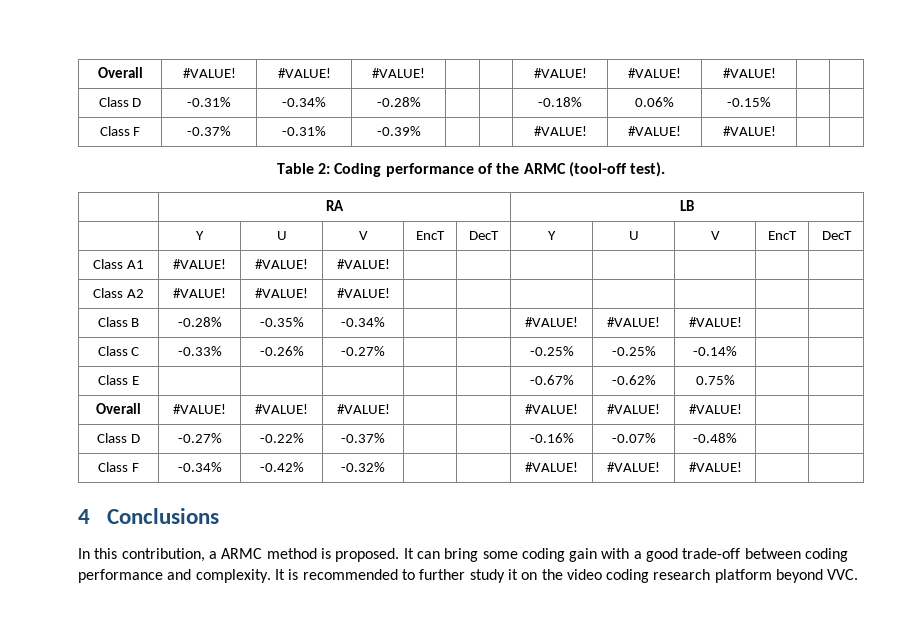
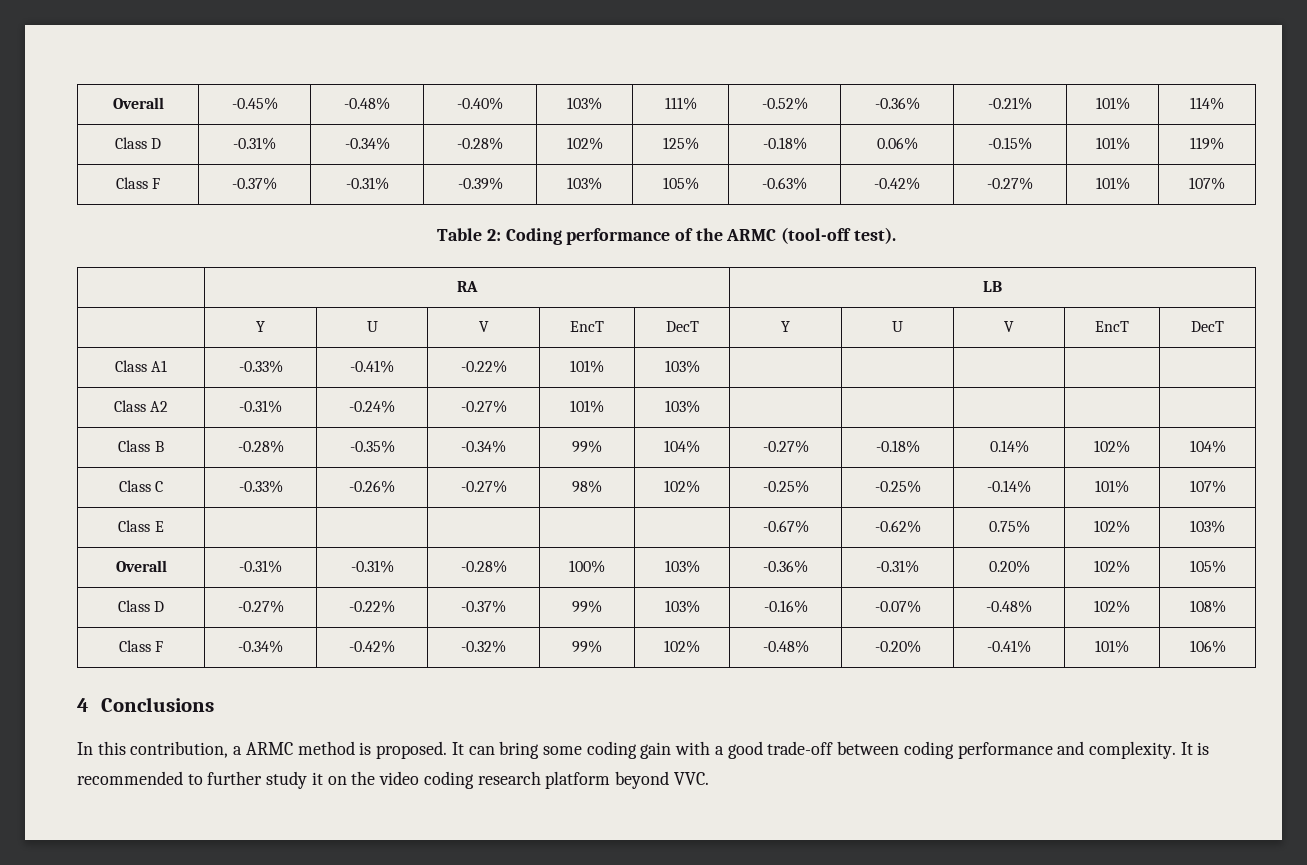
[97,67,143,78] [182,68,236,78] [277,68,331,78] [372,68,425,78] [533,68,587,78] [628,68,681,78] [722,68,776,78] Overall | #VALUE! | #VALUE! | #VALUE! | | | #VALUE! | #VALUE! | #VALUE! | | -> [112,97,164,109] [231,97,278,110] [344,97,390,110] [457,97,503,110] [567,97,602,110] [664,97,697,110] [761,97,808,110] [874,97,920,110] [988,97,1032,110] [1095,97,1130,110] [1190,97,1224,110] Overall | -0.45% | -0.48% | -0.40% | 103% | 111% | -0.52% | -0.36% | -0.21% | 101% | 114%
(421, 102) | -> [566,137,603,150] [662,137,699,150] 102% | 125%
(771, 102) | -> [1095,137,1130,150] [1190,137,1224,150] 101% | 119%
[533,126,587,136] [628,126,681,136] [722,126,776,136] | | #VALUE! | #VALUE! | #VALUE! | | -> [567,177,602,190] [662,177,699,190] [762,177,807,190] [874,177,920,190] [987,177,1033,190] [1095,177,1130,190] [1189,177,1225,190] 103% | 105% | -0.63% | -0.42% | -0.27% | 101% | 107%
[173,259,226,269] [255,259,308,269] [336,259,390,269] [93,288,144,298] [173,288,226,298] [255,288,308,298] [336,288,390,298] #VALUE! | #VALUE! | #VALUE! | | | | | | | // Class A2 | #VALUE! | #VALUE! | #VALUE! | | -> [238,360,283,373] [350,360,394,373] [460,360,507,373] [570,360,604,373] [664,360,700,373] [113,400,169,412] [239,400,282,413] [349,400,395,413] [460,400,507,413] [570,400,604,413] [664,400,700,413] -0.33% | -0.41% | -0.22% | 101% | 103% | | | | | // Class A2 | -0.31% | -0.24% | -0.27% | 101% | 103%
[525,317,578,327] [607,317,660,327] [688,317,742,327] | | #VALUE! | #VALUE! | #VALUE! | | -> [572,440,602,453] [664,440,700,453] [762,440,809,453] [875,440,920,453] [989,440,1029,453] [1094,440,1130,453] [1189,440,1226,453] 99% | 104% | -0.27% | -0.18% | 0.14% | 102% | 104%
(385, 351) | -> [572,480,602,493] [664,480,700,493] 98% | 102%
(737, 351) | -> [1095,480,1129,493] [1189,480,1226,493] 101% | 107%
[96,403,141,414] [173,404,226,414] [255,404,308,414] [336,404,390,414] [525,404,578,414] [607,404,660,414] [688,404,742,414] | // Overall | #VALUE! | #VALUE! | #VALUE! | | | #VALUE! | #VALUE! | #VALUE! | | -> [1094,520,1130,533] [1190,520,1225,533] [115,560,167,572] [239,560,282,573] [350,560,394,573] [460,560,507,573] [569,560,605,573] [664,560,700,573] [763,560,808,573] [876,560,919,573] [988,560,1030,573] [1094,560,1130,573] [1189,560,1226,573] 102% | 103% // Overall | -0.31% | -0.31% | -0.28% | 100% | 103% | -0.36% | -0.31% | 0.20% | 102% | 105%
(385, 438) | -> [572,600,602,613] [664,600,700,613] 99% | 103%
(737, 438) | -> [1094,600,1130,613] [1189,600,1226,613] 102% | 108%
[525,462,578,472] [607,462,660,472] [688,462,742,472] | | #VALUE! | #VALUE! | #VALUE! | | -> [572,640,602,653] [664,640,700,653] [762,640,809,653] [874,640,921,653] [987,640,1031,653] [1095,640,1129,653] [1189,640,1226,653] 99% | 102% | -0.48% | -0.20% | -0.41% | 101% | 106%

